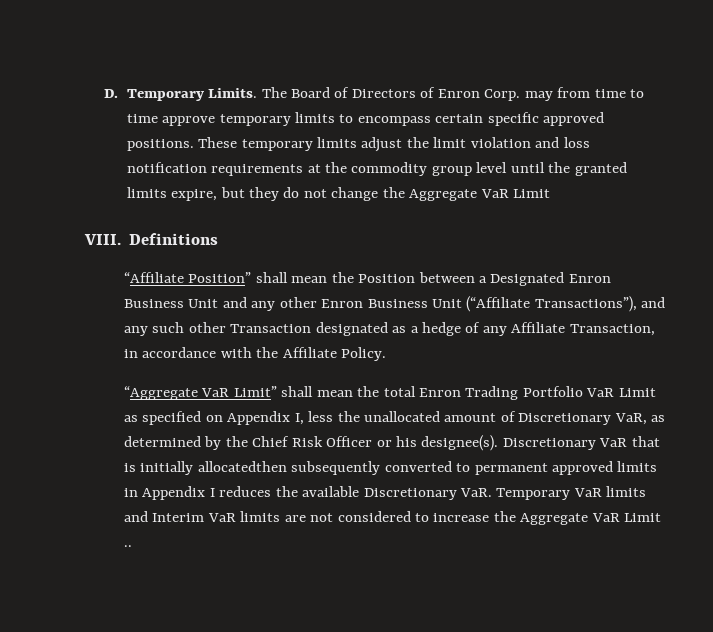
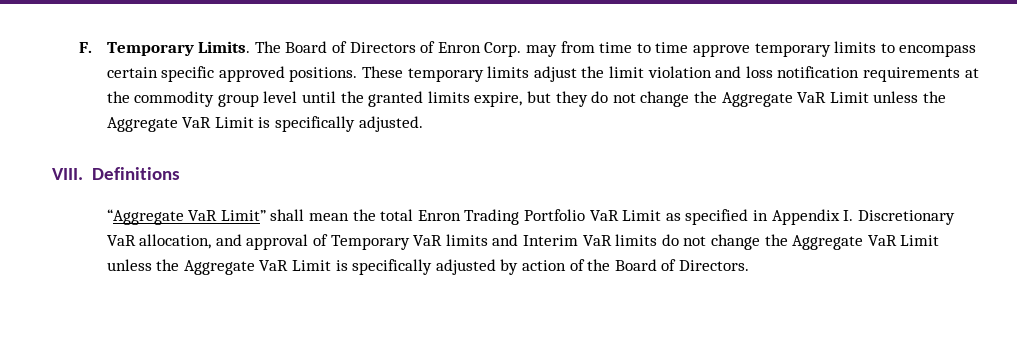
[104,89,119,98] D. -> [79,42,93,53] F.
[84,233,219,245] [123,272,611,286] [123,296,666,312] [123,322,655,336] [123,347,387,361] // VIII. Definitions // “Affiliate Position” shall mean the Position between a Designated Enron Business Unit and any other Enron Business Unit (“Affiliate Transactions”), and any such other Transaction designated as a hedge of any Affiliate Transaction, in accordance with the Affiliate Policy. -> [873,91,946,103] [106,116,423,132] [52,167,180,180] unless the Aggregate VaR Limit is specifically adjusted. // VIII. Definitions
[205,411,666,425] [123,435,660,451] [123,461,658,475] [123,486,493,500] on Appendix I, less the unallocated amount of Discretionary VaR, as determined by the Chief Risk Officer or his designee(s). Discretionary VaR that is initially allocatedthen subsequently converted to permanent approved limits in Appendix I reduces the available Discretionary VaR. -> [752,209,955,225] [106,234,329,250] in Appendix I. Discretionary VaR allocation, and approval of
[284,511,662,525] [123,545,132,547] are not considered to increase the Aggregate VaR Limit .. -> [661,234,940,250] [106,259,749,275] do not change the Aggregate VaR Limit unless the Aggregate VaR Limit is specifically adjusted by action of the Board of Directors.

